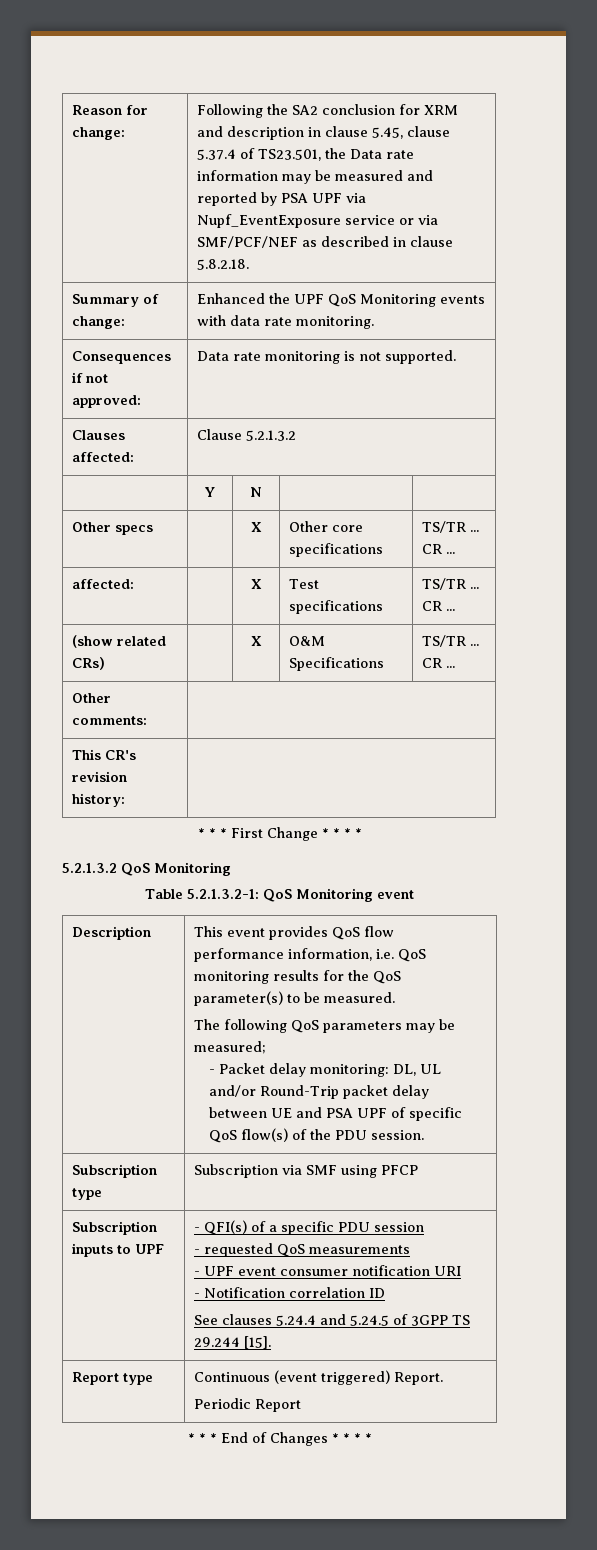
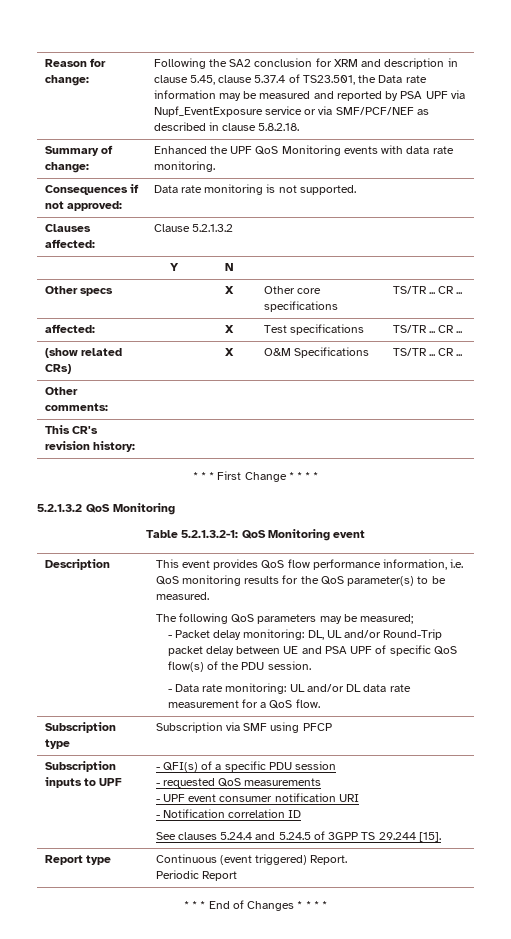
(424, 1135) none -> [167,683,411,694] [167,699,320,709] // - Data rate monitoring: UL and/or DL data rate measurement for a QoS flow.

